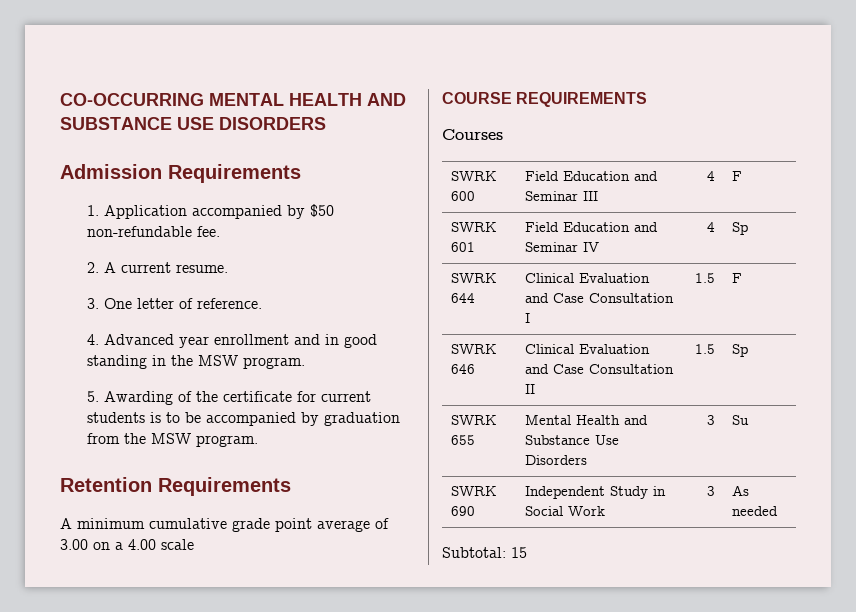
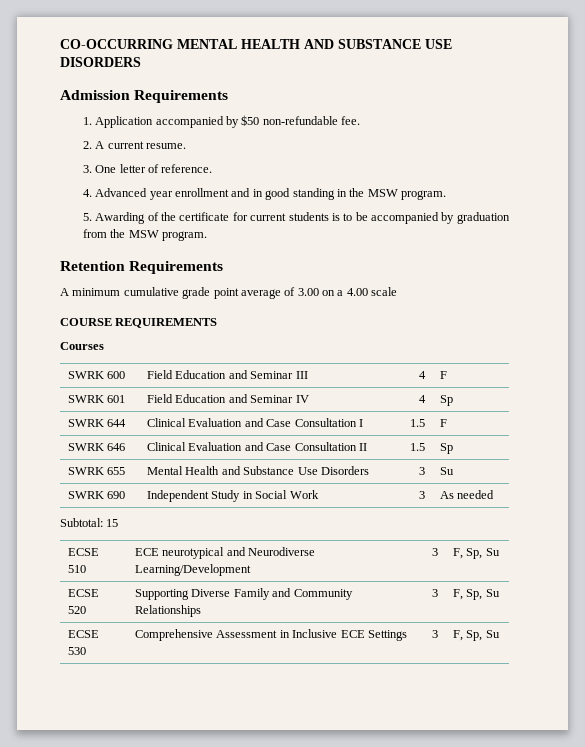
(527, 552) none -> [68,548,100,556] [68,565,87,573] [135,547,316,559] [135,564,252,576] [431,548,438,556] [453,548,500,559] [68,589,100,597] [68,606,87,614] [135,588,353,600] [135,605,202,617] [431,589,438,597] [453,589,500,600] [68,630,100,638] [68,647,87,655] [135,629,407,641] [431,630,438,638] [453,630,500,641] // ECSE 510 | ECE neurotypical and Neurodiverse Learning/Development | 3 | F, Sp, Su // ECSE 520 | Supporting Diverse Family and Community Relationships | 3 | F, Sp, Su // ECSE 530 | Comprehensive Assessment in Inclusive ECE Settings | 3 | F, Sp, Su

